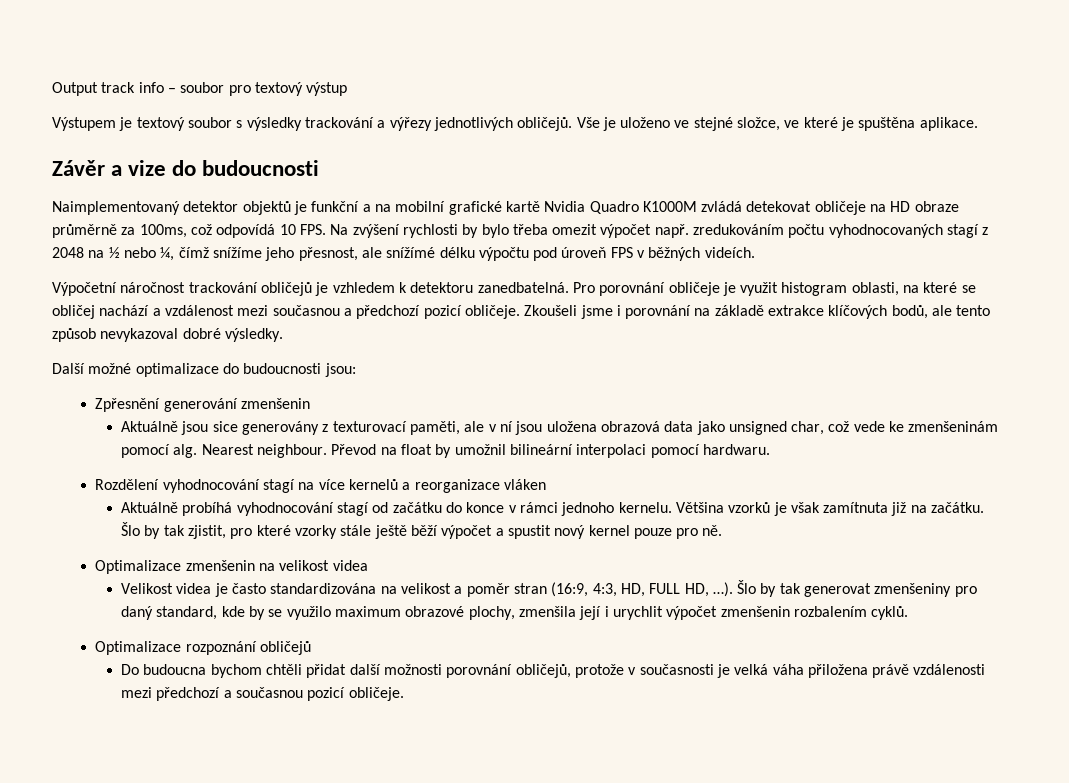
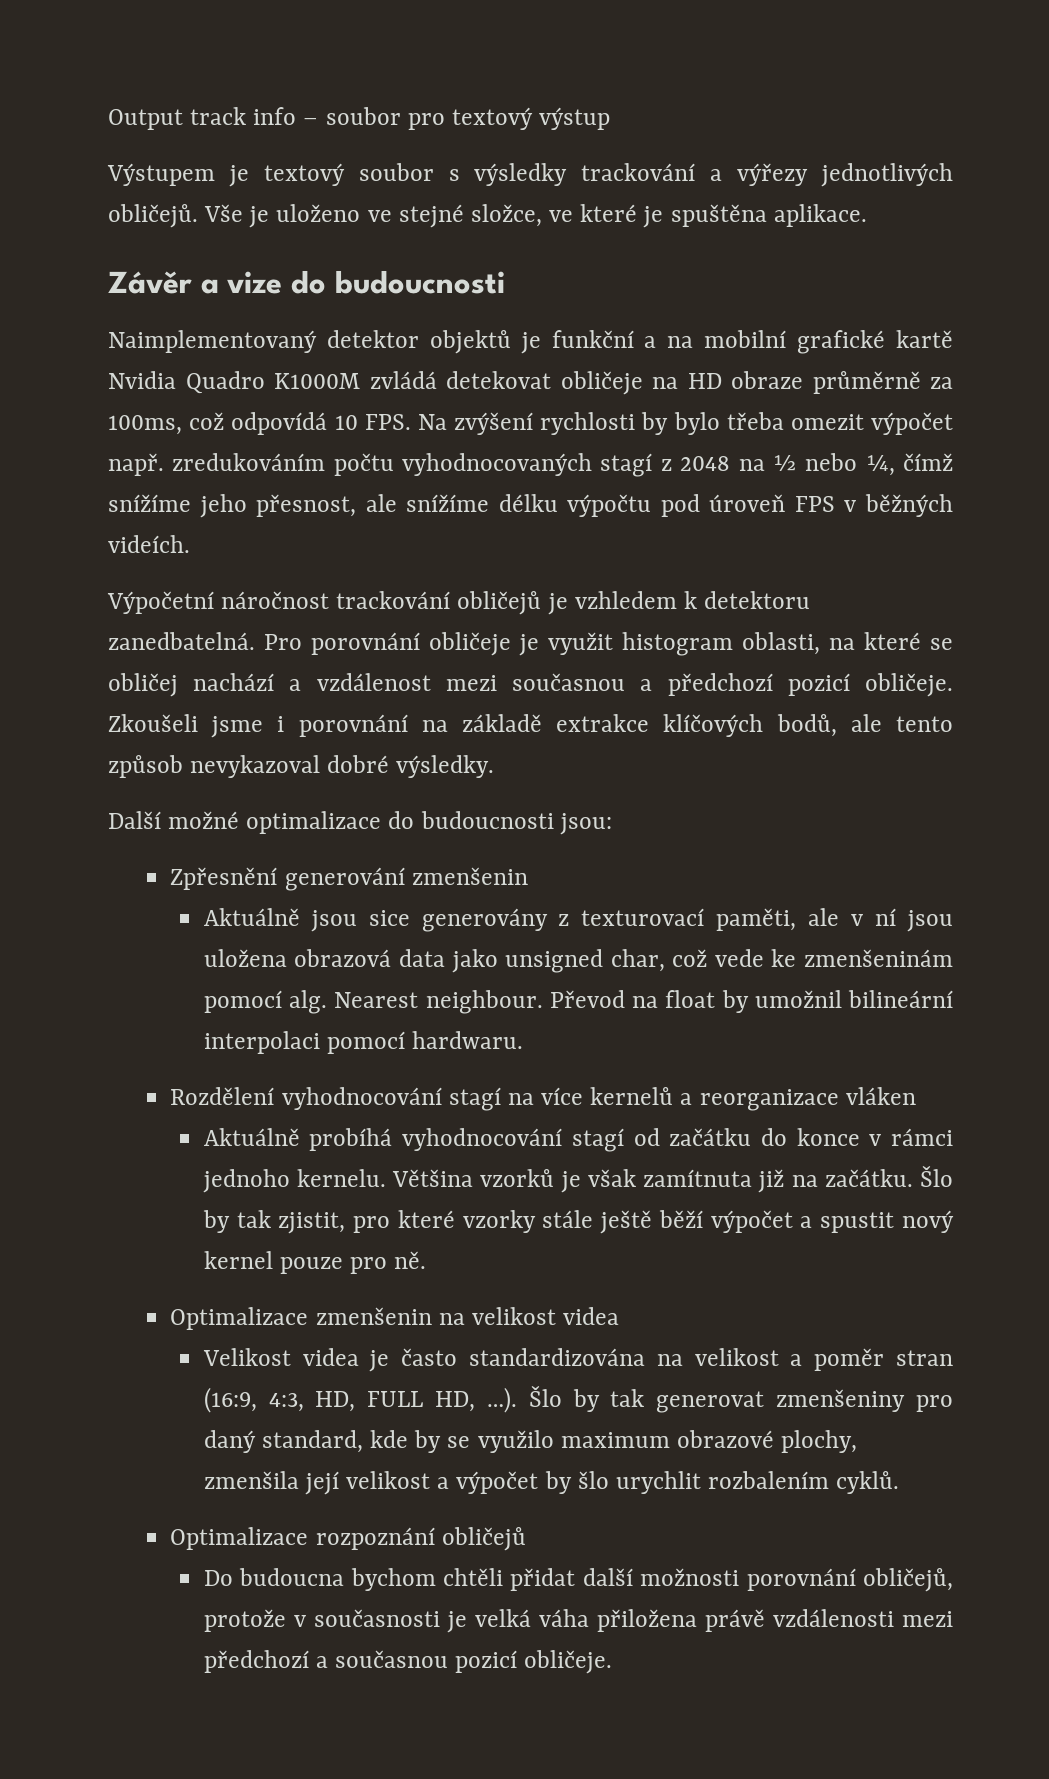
[386,247,436,258] snížímé -> [406,494,490,512] snížíme
[604,606,790,620] i urychlit výpočet zmenšenin -> [346,1471,701,1494] velikost a výpočet by šlo urychlit

